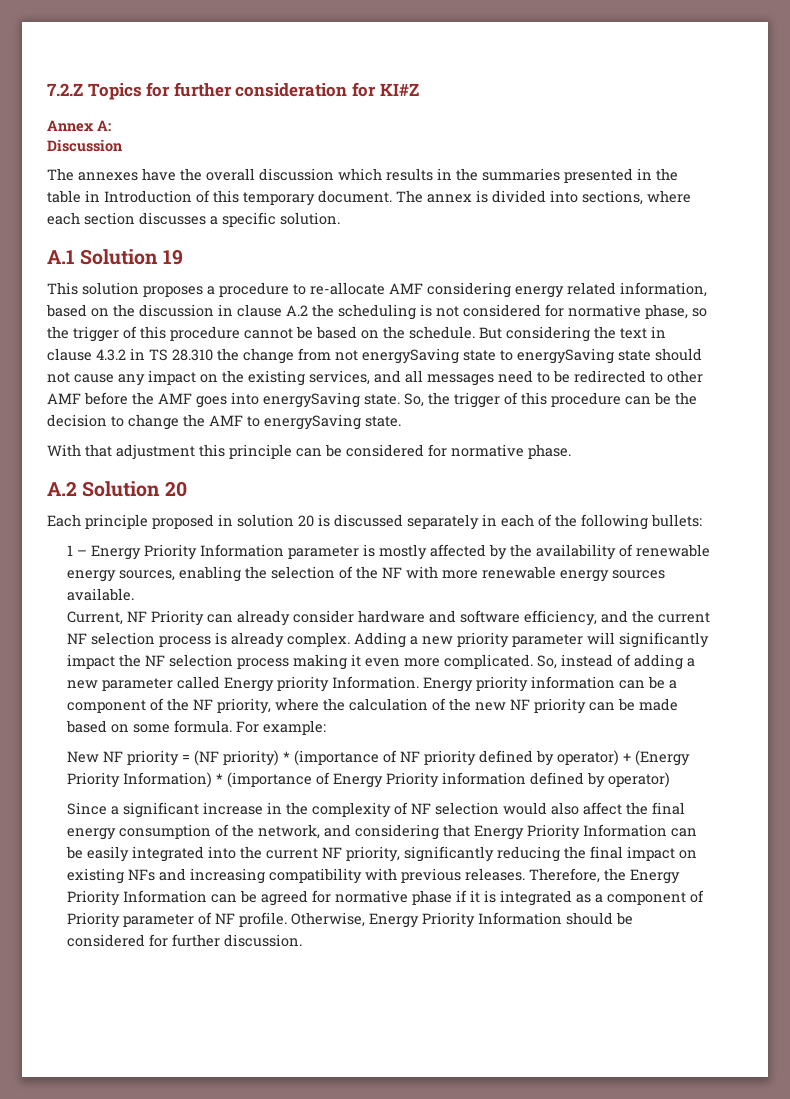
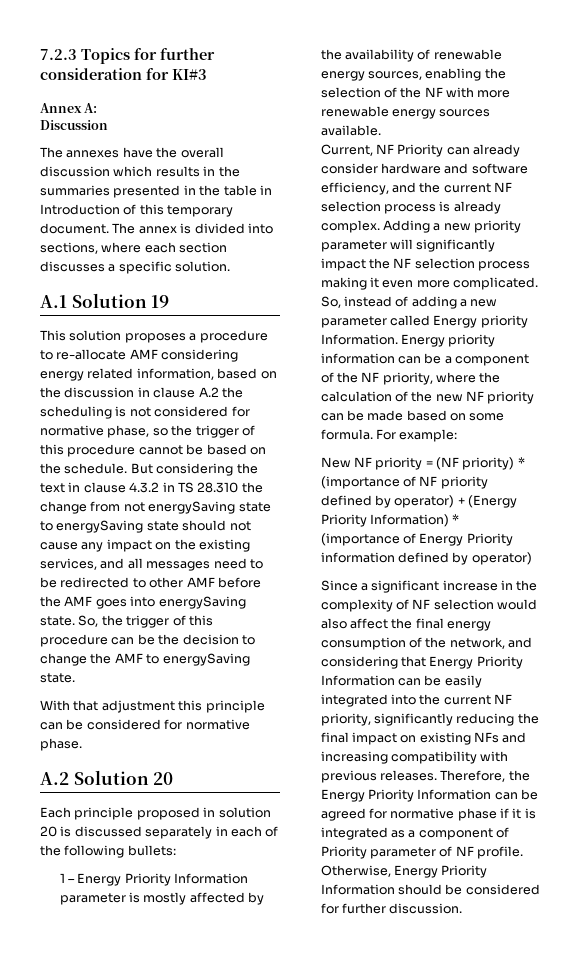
[47,83,83,96] 7.2.Z -> [40,49,77,60] 7.2.3
[379,83,419,96] KI#Z -> [172,69,207,80] KI#3

